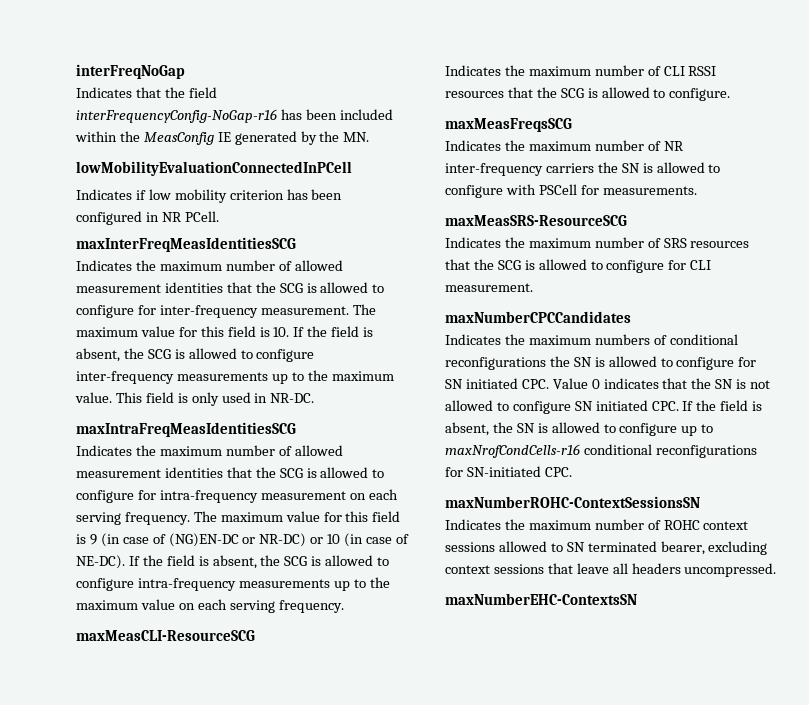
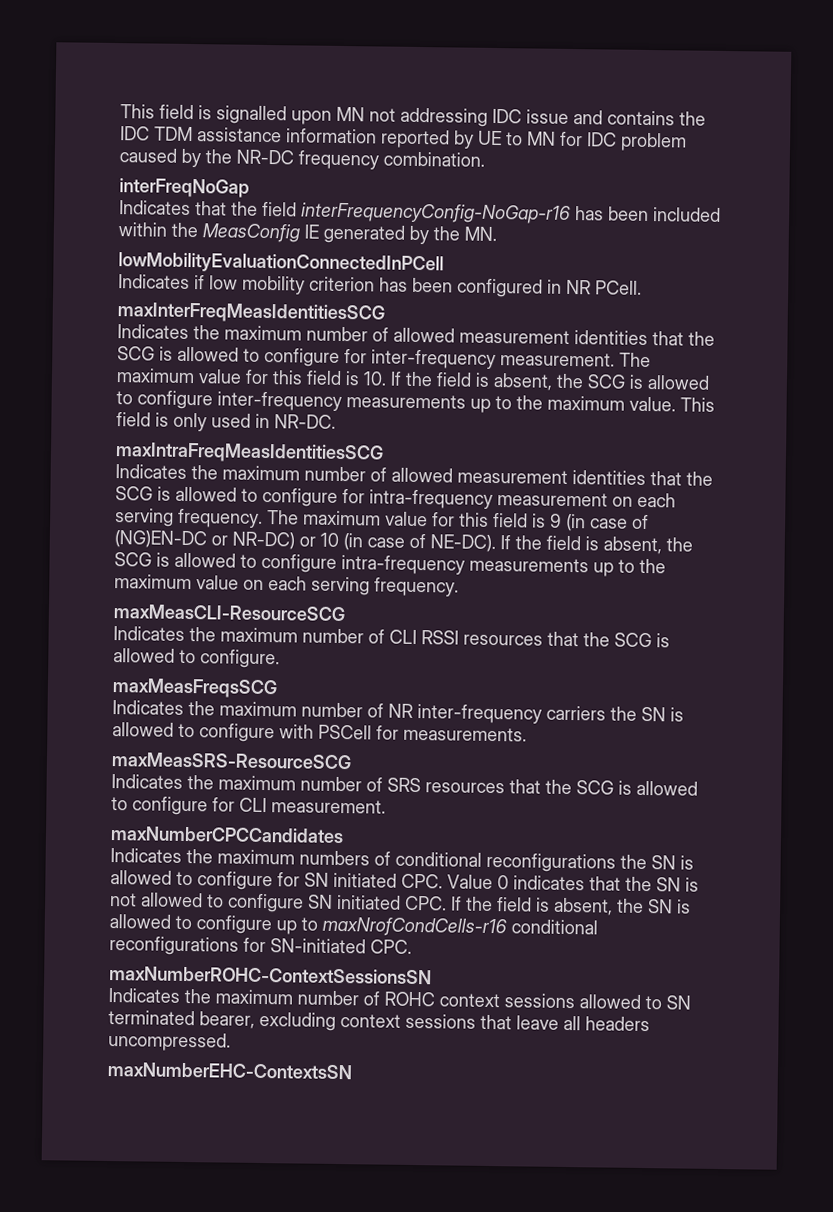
(76, 71) none -> [120,104,706,127] [120,126,687,152] [119,148,485,170] This field is signalled upon MN not addressing IDC issue and contains the IDC TDM assistance information reported by UE to MN for IDC problem caused by the NR-DC frequency combination. //

